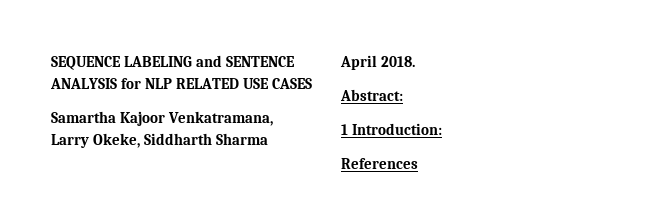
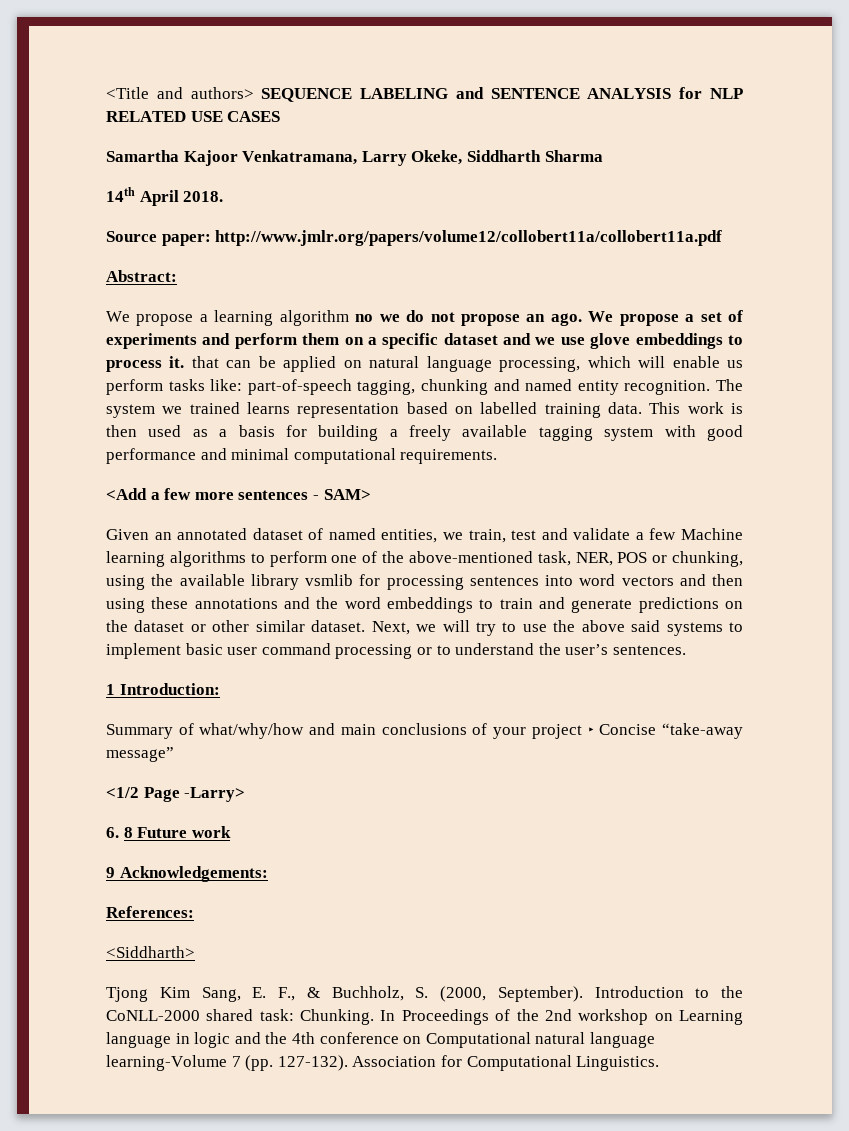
(51, 63) none -> [106,87,254,99] <Title and authors>
(268, 139) none -> [106,187,135,202] 14th
[340,89,403,101] [341,123,442,135] [341,158,418,169] Abstract: // 1 Introduction: // References -> [106,230,723,246] [106,270,177,282] [106,310,743,326] [106,333,743,349] [106,356,743,372] [106,379,744,395] [106,402,744,418] [106,425,743,441] [106,448,498,464] [106,488,371,500] [106,528,743,543] [106,551,743,567] [106,574,743,590] [106,597,743,613] [106,620,743,636] [106,643,686,659] [106,683,220,695] [106,723,744,739] [106,747,174,762] [106,787,246,802] [106,826,231,838] [106,866,268,882] [106,906,194,918] [106,946,195,958] [106,986,743,1002] [106,1009,744,1025] [106,1032,655,1048] [106,1055,660,1071] Source paper: http://www.jmlr.org/papers/volume12/collobert11a/collobert11a.pdf // Abstract: // We propose a learning algorithm no we do not propose an ago. We propose a set of experiments and perform them on a specific dataset and we use glove embeddings to process it. that can be applied on natural language processing, which will enable us perform tasks like: part-of-speech tagging, chunking and named entity recognition. The system we trained learns representation based on labelled training data. This work is then used as a basis for building a freely available tagging system with good performance and minimal computational requirements. // <Add a few more sentences - SAM> // Given an annotated dataset of named entities, we train, test and validate a few Machine learning algorithms to perform one of the above-mentioned task, NER, POS or chunking, using the available library vsmlib for processing sentences into word vectors and then using these annotations and the word embeddings to train and generate predictions on the dataset or other similar dataset. Next, we will try to use the above said systems to implement basic user command processing or to understand the user’s sentences. // 1 Introduction: // Summary of what/why/how and main conclusions of your project ‣ Concise “take-away message” // <1/2 Page -Larry> // 6. 8 Future work // 9 Acknowledgements: // References: // <Siddharth> // Tjong Kim Sang, E. F., & Buchholz, S. (2000, September). Introduction to the CoNLL-2000 shared task: Chunking. In Proceedings of the 2nd workshop on Learning language in logic and the 4th conference on Computational natural language learning-Volume 7 (pp. 127-132). Association for Computational Linguistics.

